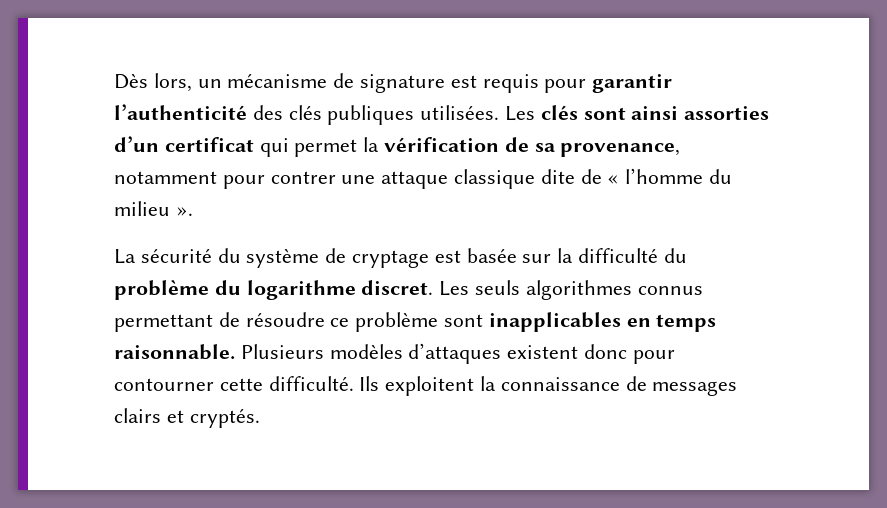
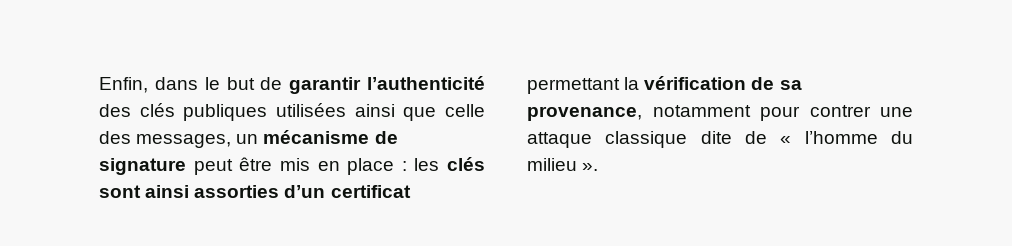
[114,73,587,93] Dès lors, un mécanisme de signature est requis pour -> [99,77,283,93] Enfin, dans le but de
[420,105,536,121] utilisées. Les -> [276,103,486,121] [99,130,398,148] [99,157,440,175] utilisées ainsi que celle des messages, un mécanisme de signature peut être mis en place : les
[259,138,358,157] qui permet -> [527,78,620,94] permettant
[114,248,687,268] [114,280,703,300] [114,312,717,332] [114,343,675,364] [114,376,738,396] [114,408,260,428] // La sécurité du système de cryptage est basée sur la difficulté du problème du logarithme discret. Les seuls algorithmes connus permettant de résoudre ce problème sont inapplicables en temps raisonnable. Plusieurs modèles d’attaques existent donc pour contourner cette difficulté. Ils exploitent la connaissance de messages clairs et cryptés. -> (599, 167) none

